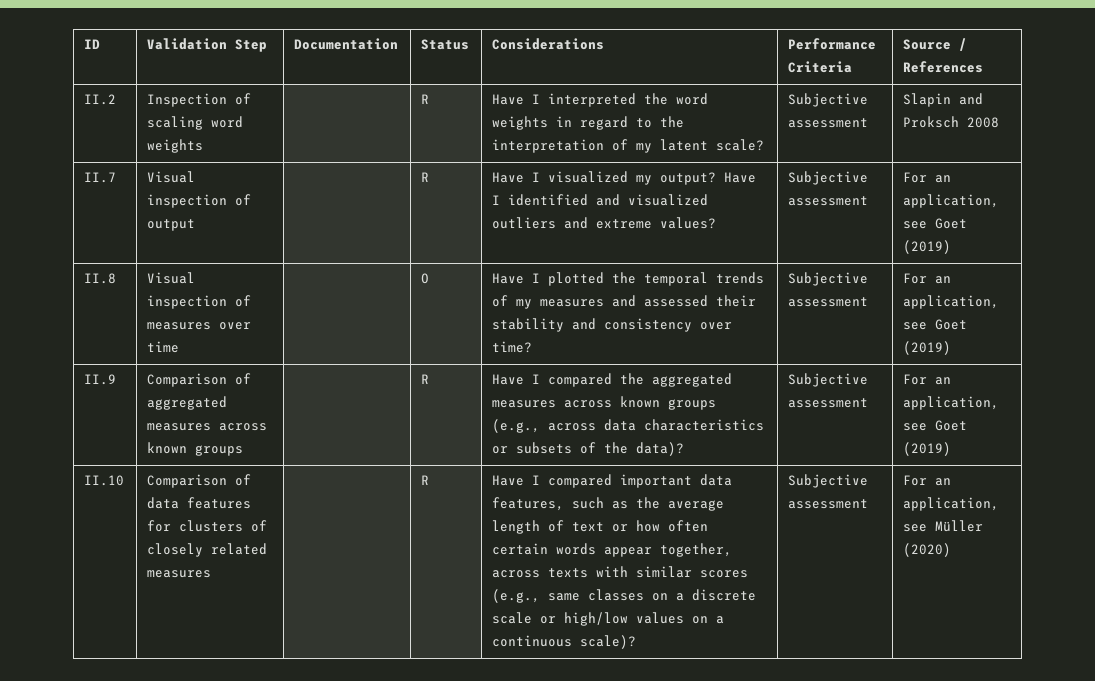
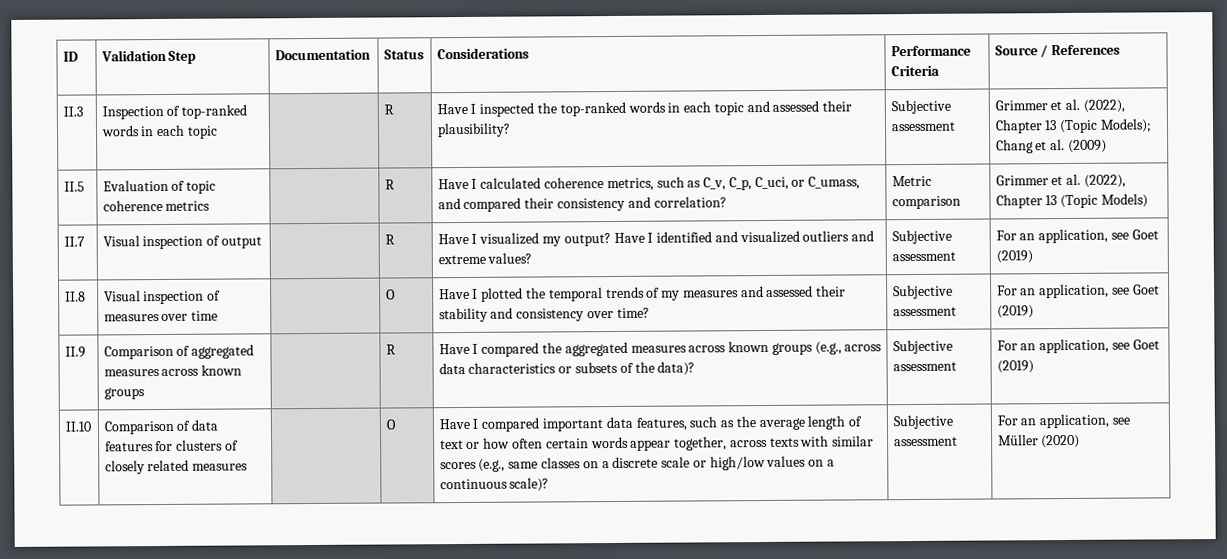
[84,94,117,105] II.2 -> [62,106,83,117] II.3
[147,116,244,130] [147,139,204,153] [421,94,430,104] [492,93,709,107] [492,116,685,130] [492,139,765,153] [788,93,869,107] [788,118,869,128] [903,93,984,107] [903,116,1000,128] scaling word weights | | R | Have I interpreted the word weights in regard to the interpretation of my latent scale? | Subjective assessment | Slapin and Proksch 2008 -> [181,104,248,119] [100,124,218,139] [383,104,394,115] [436,100,853,117] [436,122,511,138] [890,99,951,115] [890,121,956,132] [994,98,1125,113] [994,118,1152,134] [995,139,1107,154] [63,181,85,192] [102,179,217,194] [102,199,211,212] [384,179,395,190] [437,176,861,192] [437,196,727,212] [891,175,932,187] [891,195,961,210] [995,173,1126,188] [995,193,1148,209] top-ranked words in each topic | | R | Have I inspected the top-ranked words in each topic and assessed their plausibility? | Subjective assessment | Grimmer et al. (2022), Chapter 13 (Topic Models); Chang et al. (2009) // II.5 | Evaluation of topic coherence metrics | | R | Have I calculated coherence metrics, such as C_v, C_p, C_uci, or C_umass, and compared their consistency and correlation? | Metric comparison | Grimmer et al. (2022), Chapter 13 (Topic Models)
[421,475,430,485] R -> [385,419,396,430] O

